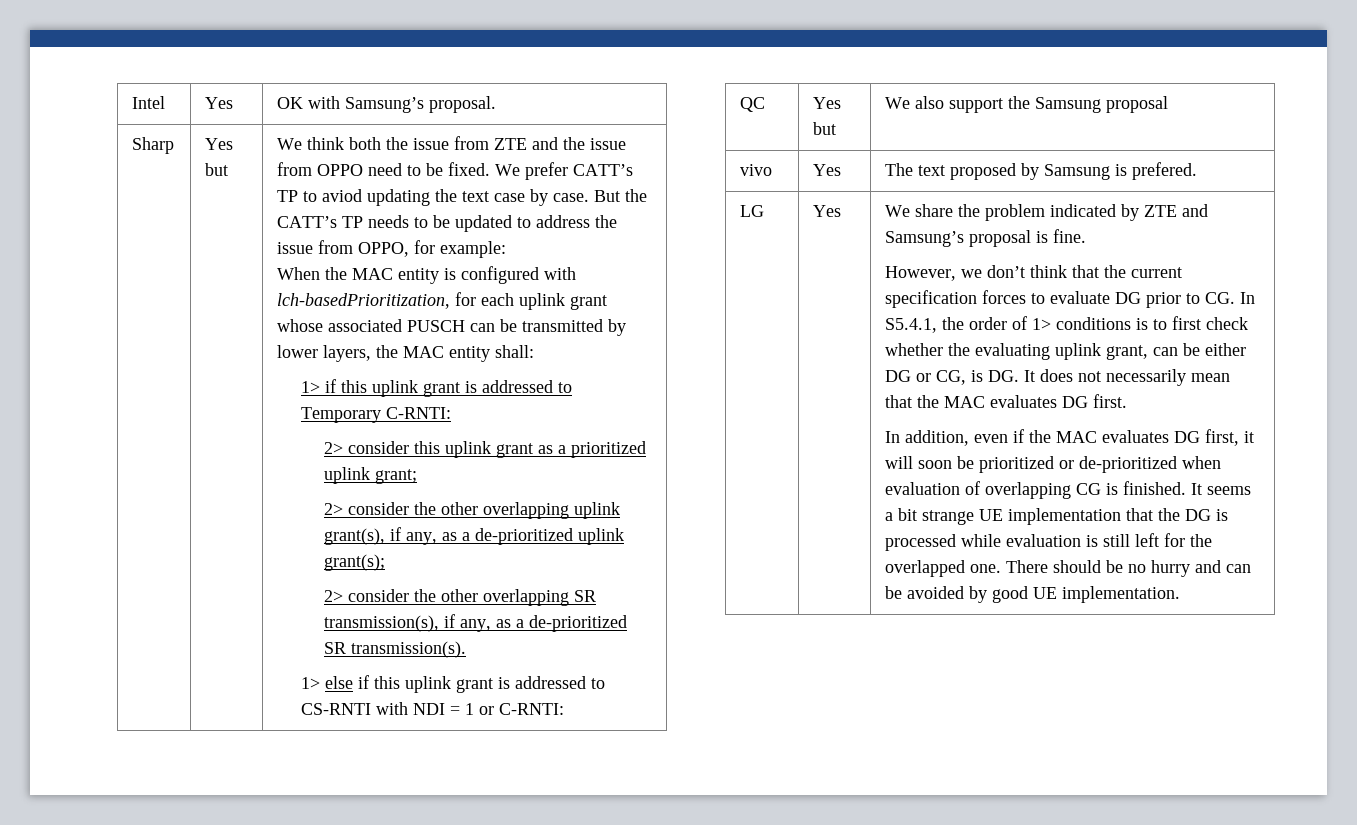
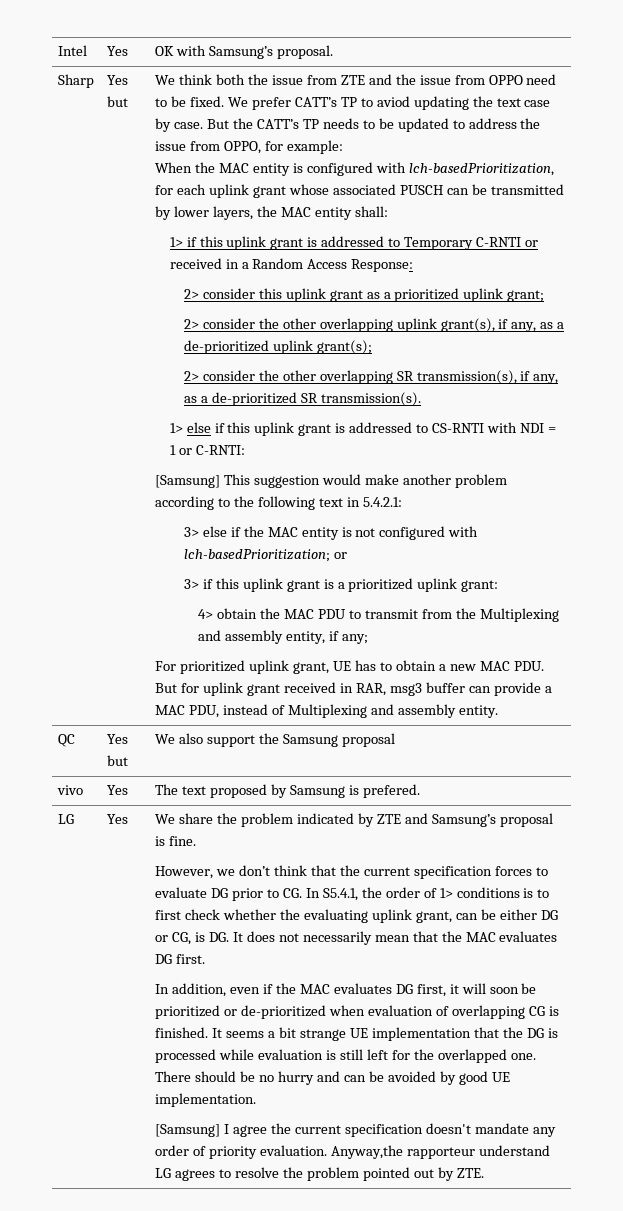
[385,407,451,419] C-RNTI: -> [475,237,538,247] [169,258,414,272] C-RNTI or received in a Random Access Response:
(564, 709) none -> [155,474,507,488] [155,496,402,510] [184,526,479,540] [184,549,347,562] [184,578,499,592] [198,608,559,622] [198,630,368,644] [155,660,544,674] [155,682,552,696] [155,704,498,718] // [Samsung] This suggestion would make another problem according to the following text in 5.4.2.1: // 3> else if the MAC entity is not configured with lch-basedPrioritization; or // 3> if this uplink grant is a prioritized uplink grant: // 4> obtain the MAC PDU to transmit from the Multiplexing and assembly entity, if any; // For prioritized uplink grant, UE has to obtain a new MAC PDU. But for uplink grant received in RAR, msg3 buffer can provide a MAC PDU, instead of Multiplexing and assembly entity.
(1181, 594) none -> [155,1123,556,1137] [155,1145,550,1159] [155,1167,484,1181] // [Samsung] I agree the current specification doesn't mandate any order of priority evaluation. Anyway,the rapporteur understand LG agrees to resolve the problem pointed out by ZTE.

